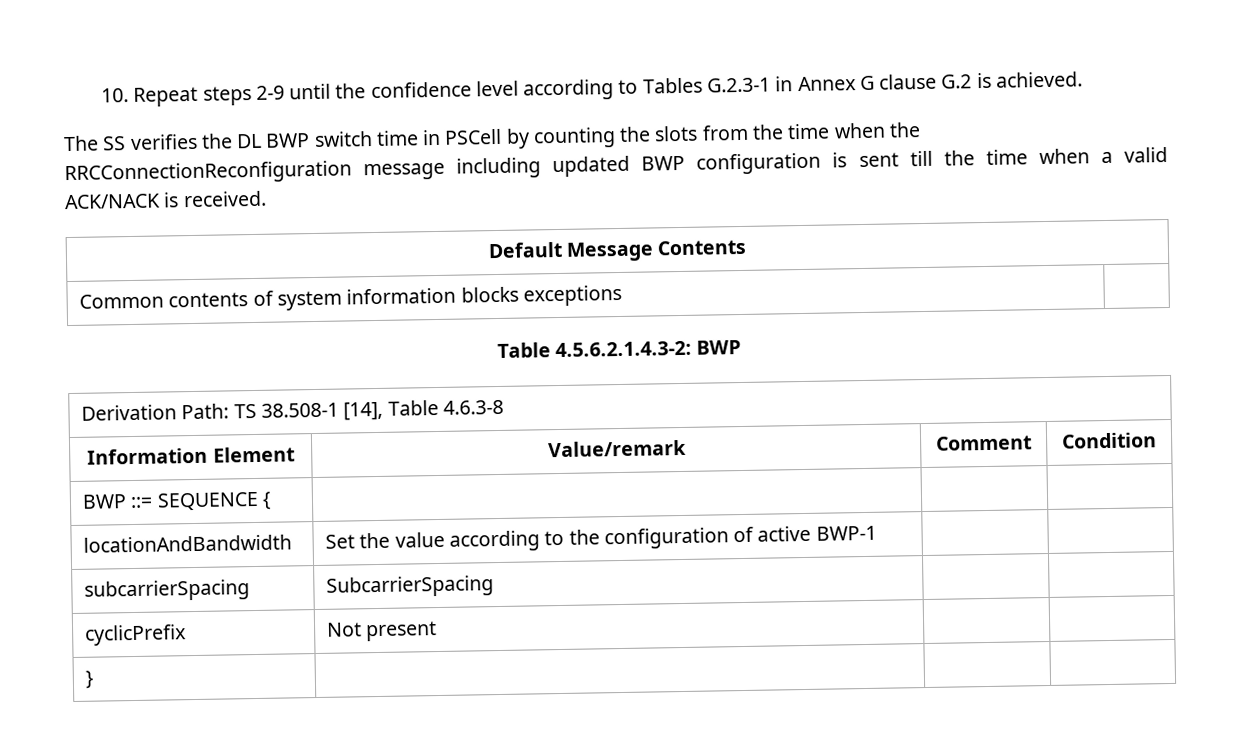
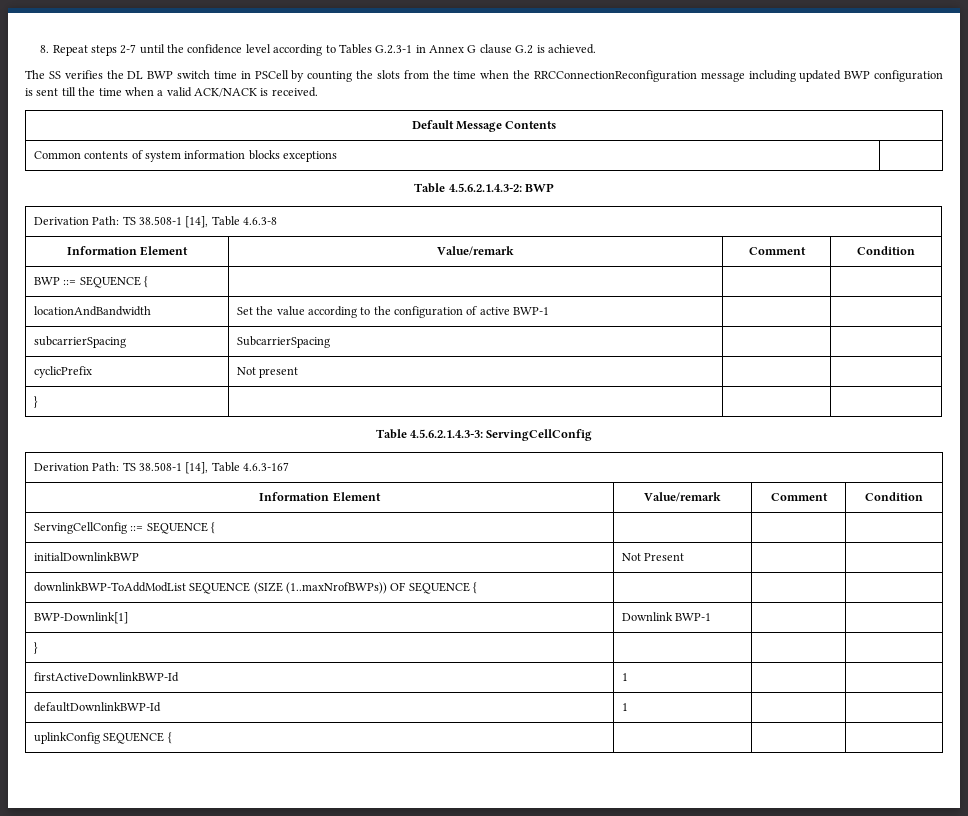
[101,88,130,103] 10. -> [40,45,50,53] 8.
[255,85,285,100] 2-9 -> [120,44,137,54] 2-7
(95, 679) none -> [375,429,593,441] [33,462,290,474] [259,492,381,502] [644,492,721,502] [770,493,828,501] [865,492,923,501] [33,522,215,534] [33,552,139,561] [621,553,685,561] [33,582,478,594] [33,612,128,624] [621,612,712,621] [33,642,38,654] [33,672,179,682] [621,673,628,681] [33,702,161,712] [621,703,628,711] [33,732,172,744] // Table 4.5.6.2.1.4.3-3: ServingCellConfig // Derivation Path: TS 38.508-1 [14], Table 4.6.3-167 // Information Element | Value/remark | Comment | Condition // ServingCellConfig ::= SEQUENCE { | | | // initialDownlinkBWP | Not Present | | // downlinkBWP-ToAddModList SEQUENCE (SIZE (1..maxNrofBWPs)) OF SEQUENCE { | | | // BWP-Downlink[1] | Downlink BWP-1 | | // } | | | // firstActiveDownlinkBWP-Id | 1 | | // defaultDownlinkBWP-Id | 1 | | // uplinkConfig SEQUENCE { | | |

